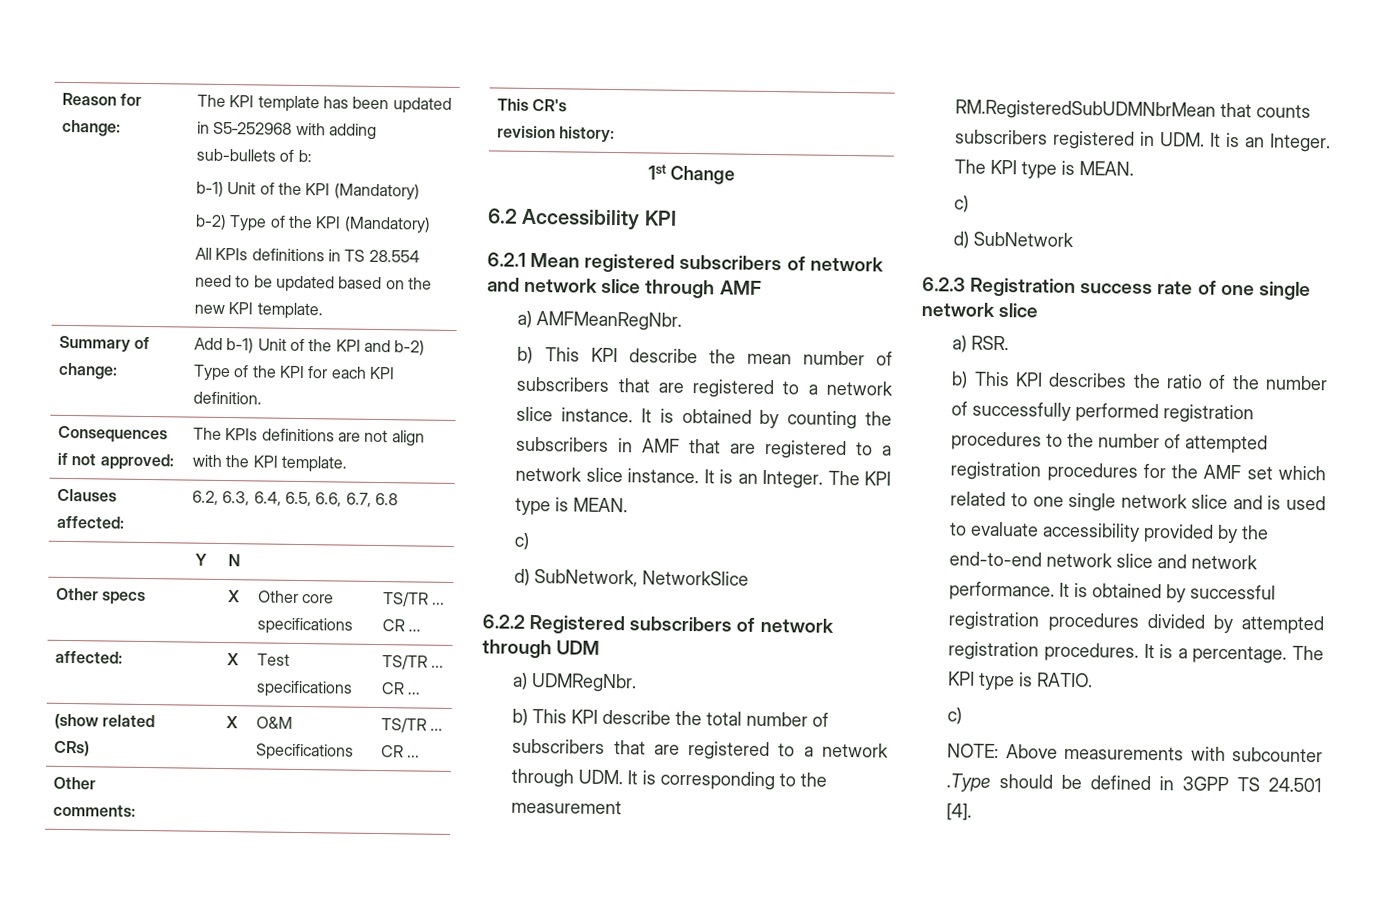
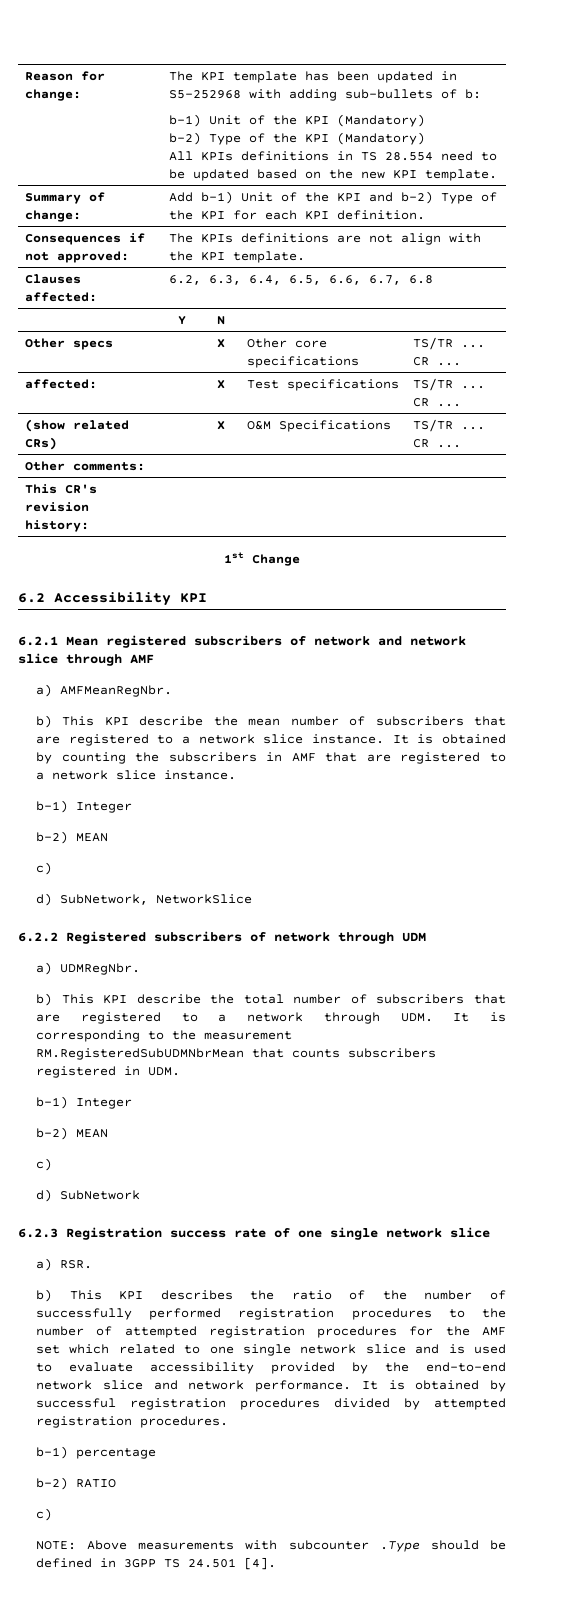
[703,469,891,489] [515,497,629,516] It is an Integer. The KPI type is MEAN. -> [35,800,132,813] [35,831,108,844] // b-1) Integer // b-2) MEAN
[1210,132,1331,153] [954,159,1135,179] It is an Integer. The KPI type is MEAN. -> [35,1096,132,1109] [35,1127,108,1140] // b-1) Integer // b-2) MEAN
[1143,643,1324,664] [948,671,1094,691] It is a percentage. The KPI type is RATIO. -> [35,1446,156,1459] [35,1477,116,1490] // b-1) percentage // b-2) RATIO

